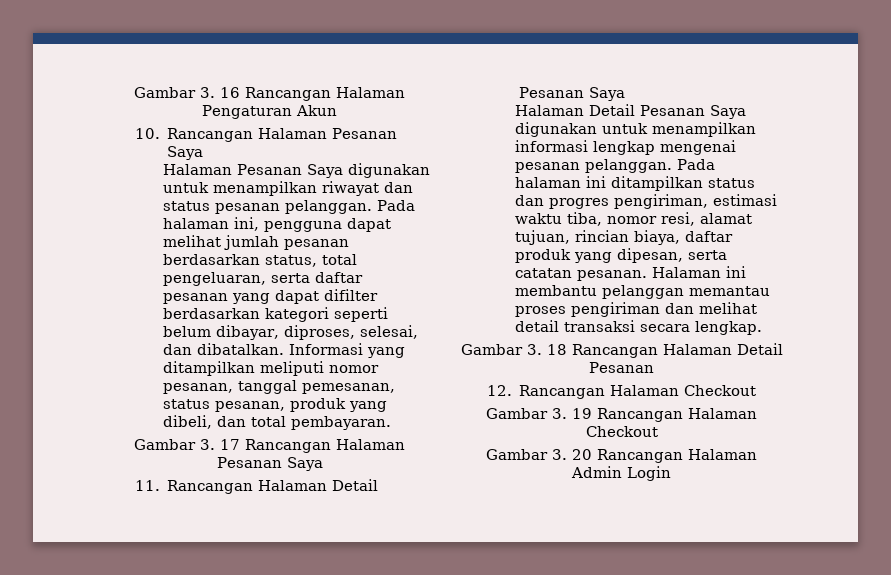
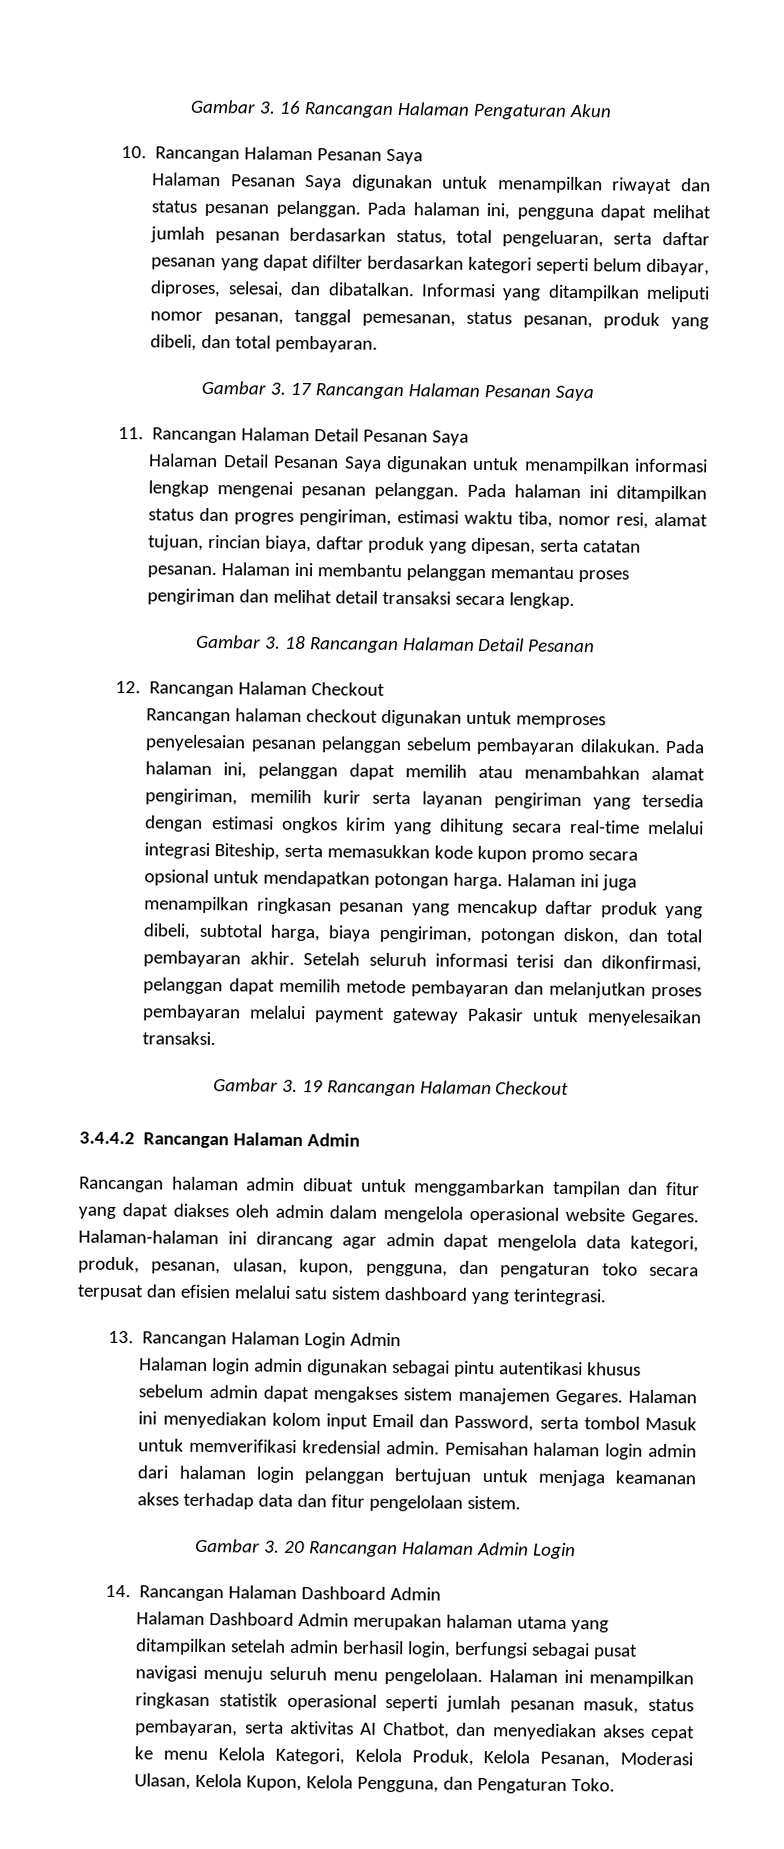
(757, 390) none -> [146,708,607,729] [145,734,706,756] [145,761,705,781] [145,788,704,810] [145,815,704,836] [144,842,639,864] [144,869,638,891] [144,896,703,919] [143,923,702,945] [143,950,702,973] [143,977,702,1000] [142,1004,702,1027] [142,1031,217,1046] // Rancangan halaman checkout digunakan untuk memproses penyelesaian pesanan pelanggan sebelum pembayaran dilakukan. Pada halaman ini, pelanggan dapat memilih atau menambahkan alamat pengiriman, memilih kurir serta layanan pengiriman yang tersedia dengan estimasi ongkos kirim yang dihitung secara real-time melalui integrasi Biteship, serta memasukkan kode kupon promo secara opsional untuk mendapatkan potongan harga. Halaman ini juga menampilkan ringkasan pesanan yang mencakup daftar produk yang dibeli, subtotal harga, biaya pengiriman, potongan diskon, dan total pembayaran akhir. Setelah seluruh informasi terisi dan dikonfirmasi, pelanggan dapat memilih metode pembayaran dan melanjutkan proses pembayaran melalui payment gateway Pakasir untuk menyelesaikan transaksi.
(658, 431) none -> [79,1131,361,1149] [79,1176,700,1198] [78,1203,699,1226] [78,1229,699,1253] [78,1256,699,1279] [77,1284,607,1306] [108,1330,402,1349] [139,1357,642,1378] [138,1384,697,1406] [138,1411,698,1432] [138,1438,697,1460] [137,1465,697,1487] [137,1492,522,1512] // 3.4.4.2 Rancangan Halaman Admin // Rancangan halaman admin dibuat untuk menggambarkan tampilan dan fitur yang dapat diakses oleh admin dalam mengelola operasional website Gegares. Halaman-halaman ini dirancang agar admin dapat mengelola data kategori, produk, pesanan, ulasan, kupon, pengguna, dan pengaturan toko secara terpusat dan efisien melalui satu sistem dashboard yang terintegrasi. // 13. Rancangan Halaman Login Admin // Halaman login admin digunakan sebagai pintu autentikasi khusus sebelum admin dapat mengakses sistem manajemen Gegares. Halaman ini menyediakan kolom input Email dan Password, serta tombol Masuk untuk memverifikasi kredensial admin. Pemisahan halaman login admin dari halaman login pelanggan bertujuan untuk menjaga keamanan akses terhadap data dan fitur pengelolaan sistem.
(671, 473) none -> [105,1584,442,1602] [136,1611,610,1633] [135,1638,639,1660] [135,1665,694,1688] [135,1692,694,1714] [135,1719,695,1742] [134,1746,693,1768] [134,1773,616,1794] // 14. Rancangan Halaman Dashboard Admin // Halaman Dashboard Admin merupakan halaman utama yang ditampilkan setelah admin berhasil login, berfungsi sebagai pusat navigasi menuju seluruh menu pengelolaan. Halaman ini menampilkan ringkasan statistik operasional seperti jumlah pesanan masuk, status pembayaran, serta aktivitas AI Chatbot, dan menyediakan akses cepat ke menu Kelola Kategori, Kelola Produk, Kelola Pesanan, Moderasi Ulasan, Kelola Kupon, Kelola Pengguna, dan Pengaturan Toko.

